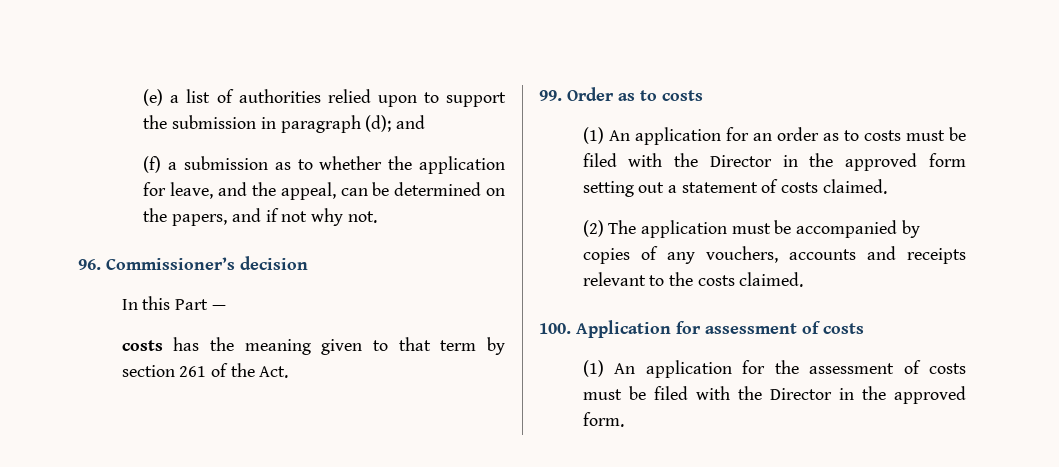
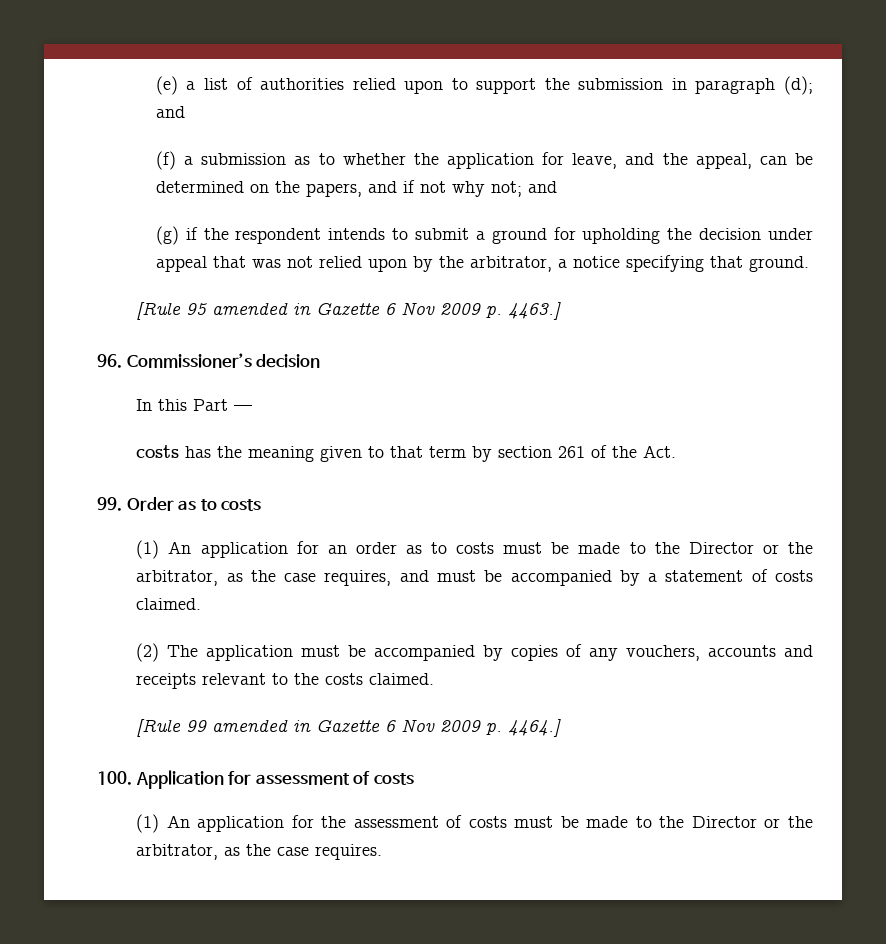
[347,211,377,223] not. -> [490,181,557,197] [155,226,813,245] [155,255,809,272] [136,301,562,320] not; and // (g) if the respondent intends to submit a ground for upholding the decision under appeal that was not relied upon by the arbitrator, a notice specifying that ground. // [Rule 95 amended in Gazette 6 Nov 2009 p. 4463.]
[582,153,966,171] [582,181,665,197] filed with the Director in the approved form setting out -> [578,542,814,554] [136,570,640,586] made to the Director or the arbitrator, as the case requires, and must be accompanied by
(804, 279) none -> [136,718,562,737] // [Rule 99 amended in Gazette 6 Nov 2009 p. 4464.]
[653,386,966,404] [582,412,624,427] filed with the Director in the approved form. -> [586,816,814,828] [136,844,383,860] made to the Director or the arbitrator, as the case requires.

